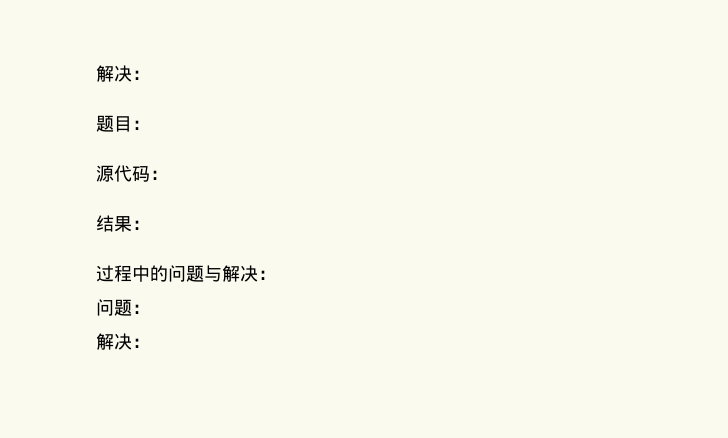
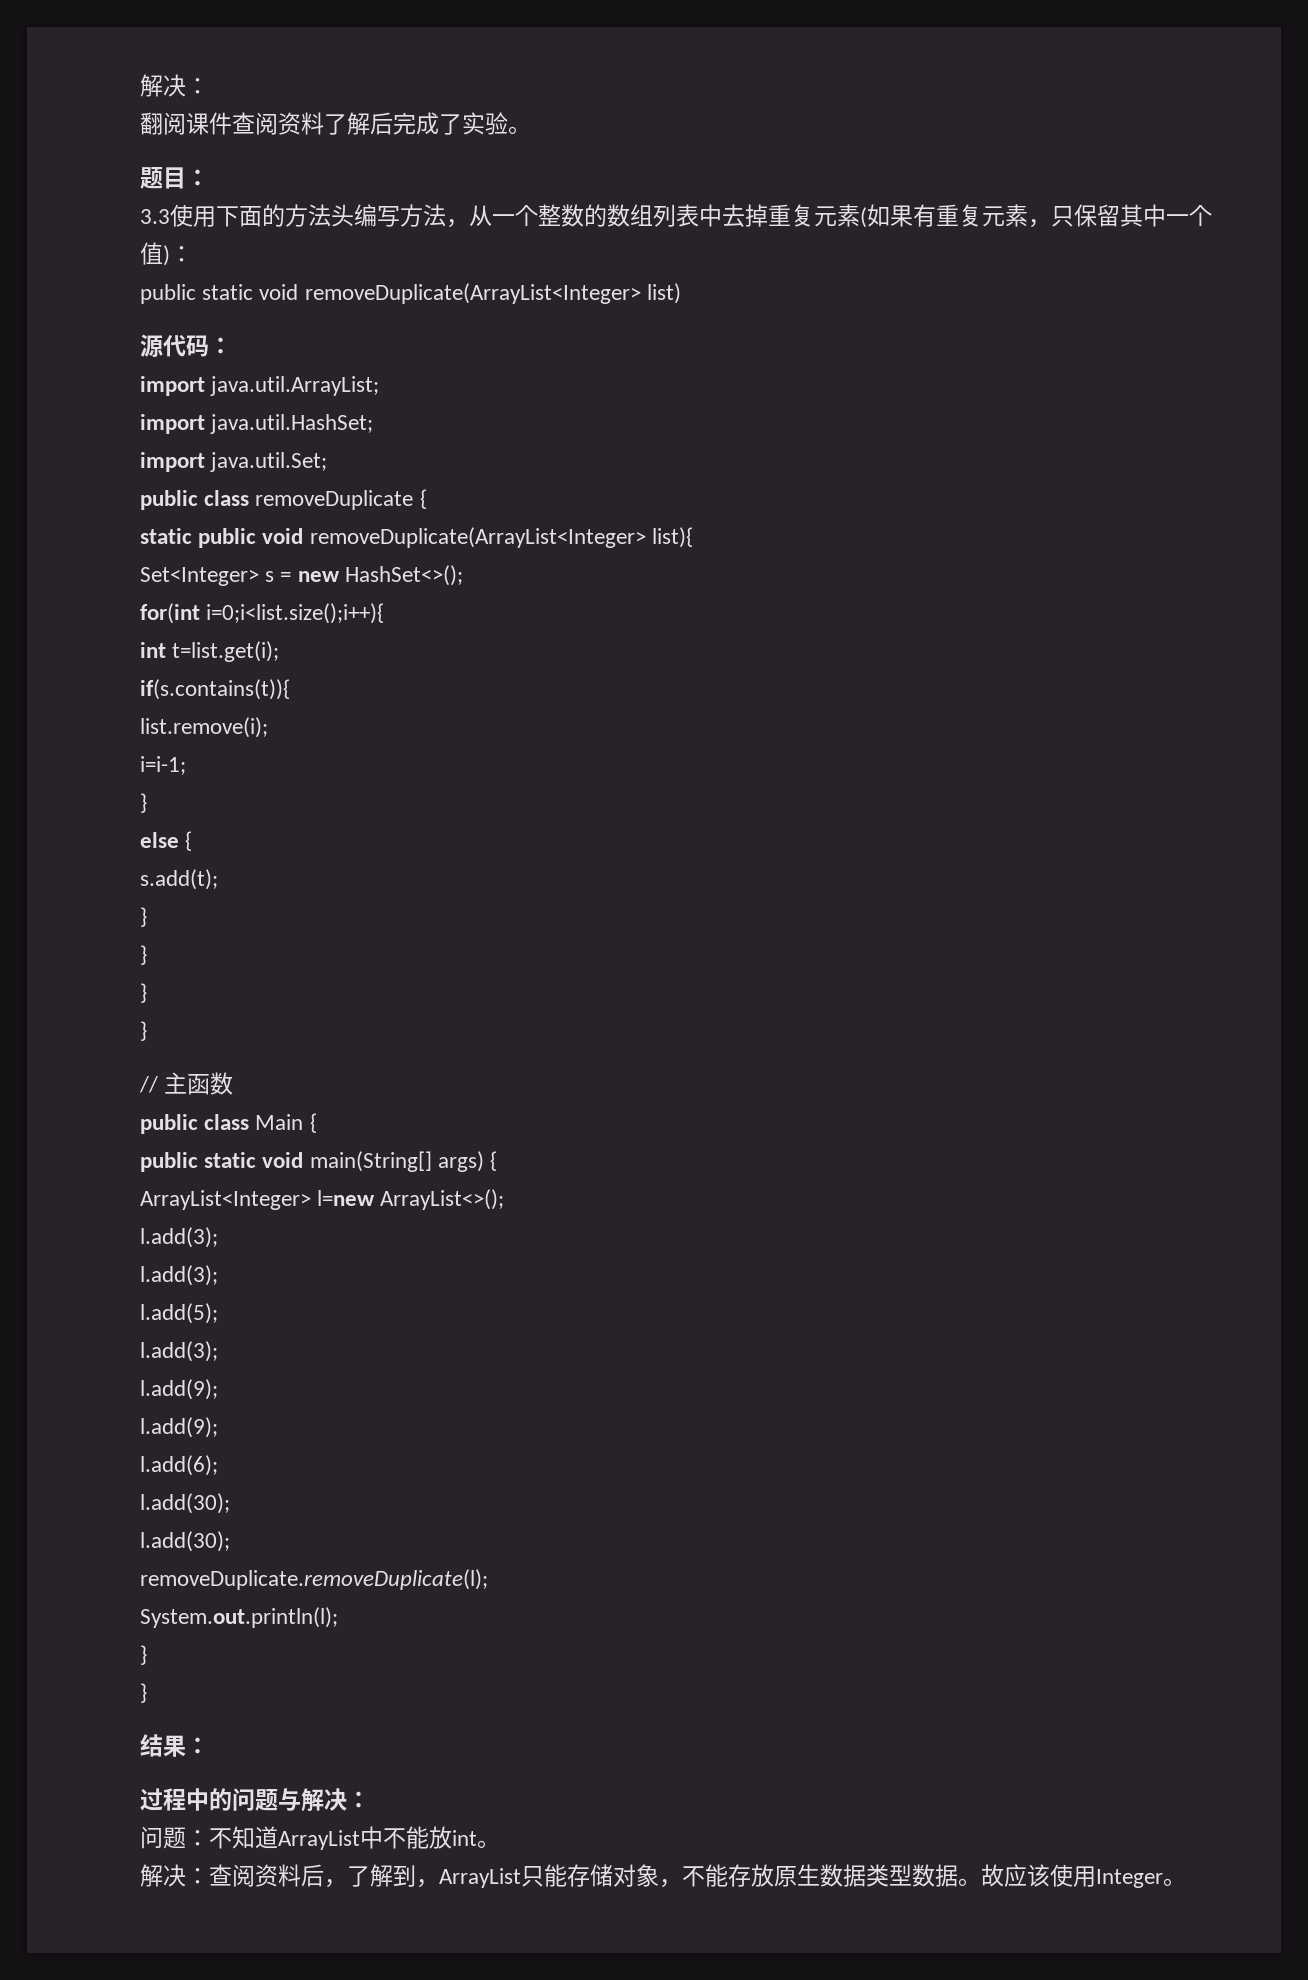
[96,65,150,82] [96,115,150,132] [96,165,168,182] 解决： // 题目： // 源代码： -> [140,74,209,97] [140,112,531,135] [140,167,209,189] [140,204,1212,228] [140,242,193,266] [140,283,681,304] [140,334,232,358] [140,376,380,396] [140,414,374,434] [140,452,328,472] [140,489,427,510] [140,527,693,548] [140,565,463,586] [140,603,385,624] [140,641,280,662] [140,679,290,700] [140,717,268,738] [140,756,186,775] [140,793,147,813] [140,831,193,851] [140,869,218,890] [140,907,147,927] [140,945,147,965] [140,983,147,1003] [140,1021,147,1041] [139,1072,234,1095] [140,1113,317,1134] [140,1151,498,1172] [140,1189,505,1210] [140,1227,218,1248] [140,1265,218,1286] [140,1303,218,1324] [140,1341,218,1362] [140,1379,218,1400] [140,1417,218,1438] [140,1455,218,1476] [140,1493,230,1514] [140,1531,230,1552] [140,1569,488,1590] [140,1607,338,1628] [140,1645,147,1665] [140,1683,147,1703] 解决： // 翻阅课件查阅资料了解后完成了实验。 // 题目： // 3.3使用下面的方法头编写方法，从一个整数的数组列表中去掉重复元素(如果有重复元素，只保留其中一个值)： // public static void removeDuplicate(ArrayList<Integer> list) // 源代码： // import java.util.ArrayList; // import java.util.HashSet; // import java.util.Set; // public class removeDuplicate { // static public void removeDuplicate(ArrayList<Integer> list){ // Set<Integer> s = new HashSet<>(); // for(int i=0;i<list.size();i++){ // int t=list.get(i); // if(s.contains(t)){ // list.remove(i); // i=i-1; // } // else { // s.add(t); // } // } // } // } // // 主函数 // public class Main { // public static void main(String[] args) { // ArrayList<Integer> l=new ArrayList<>(); // l.add(3); // l.add(3); // l.add(5); // l.add(3); // l.add(9); // l.add(9); // l.add(6); // l.add(30); // l.add(30); // removeDuplicate.removeDuplicate(l); // System.out.println(l); // } // }
[96,333,150,350] // 解决： -> [209,1826,500,1850] [140,1864,1186,1888] 不知道ArrayList中不能放int。 // 解决：查阅资料后，了解到，ArrayList只能存储对象，不能存放原生数据类型数据。故应该使用Integer。

